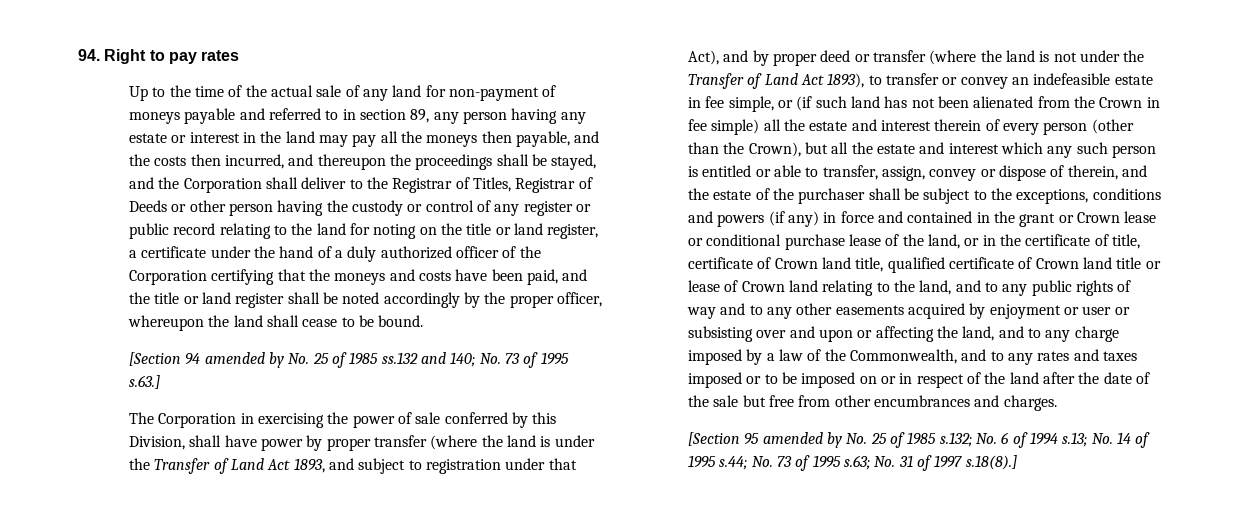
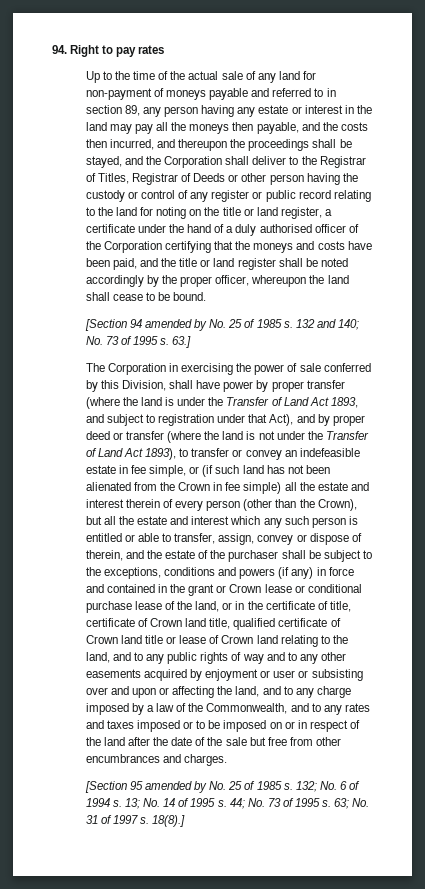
[380,246,452,259] authorized -> [259,224,312,233] authorised
[381,352,418,364] ss.132 -> [283,319,315,328] s. 132
[129,375,161,389] s.63.] -> [160,336,192,348] s. 63.]
[939,432,972,447] s.132; -> [283,781,317,792] s. 132;
[1062,432,1088,447] s.13; -> [112,798,141,809] s. 13;
[719,455,870,471] s.44; No. 73 of 1995 s.63; -> [217,798,350,809] s. 44; No. 73 of 1995 s. 63;
[965,455,1017,470] s.18(8).] -> [140,815,186,827] s. 18(8).]

